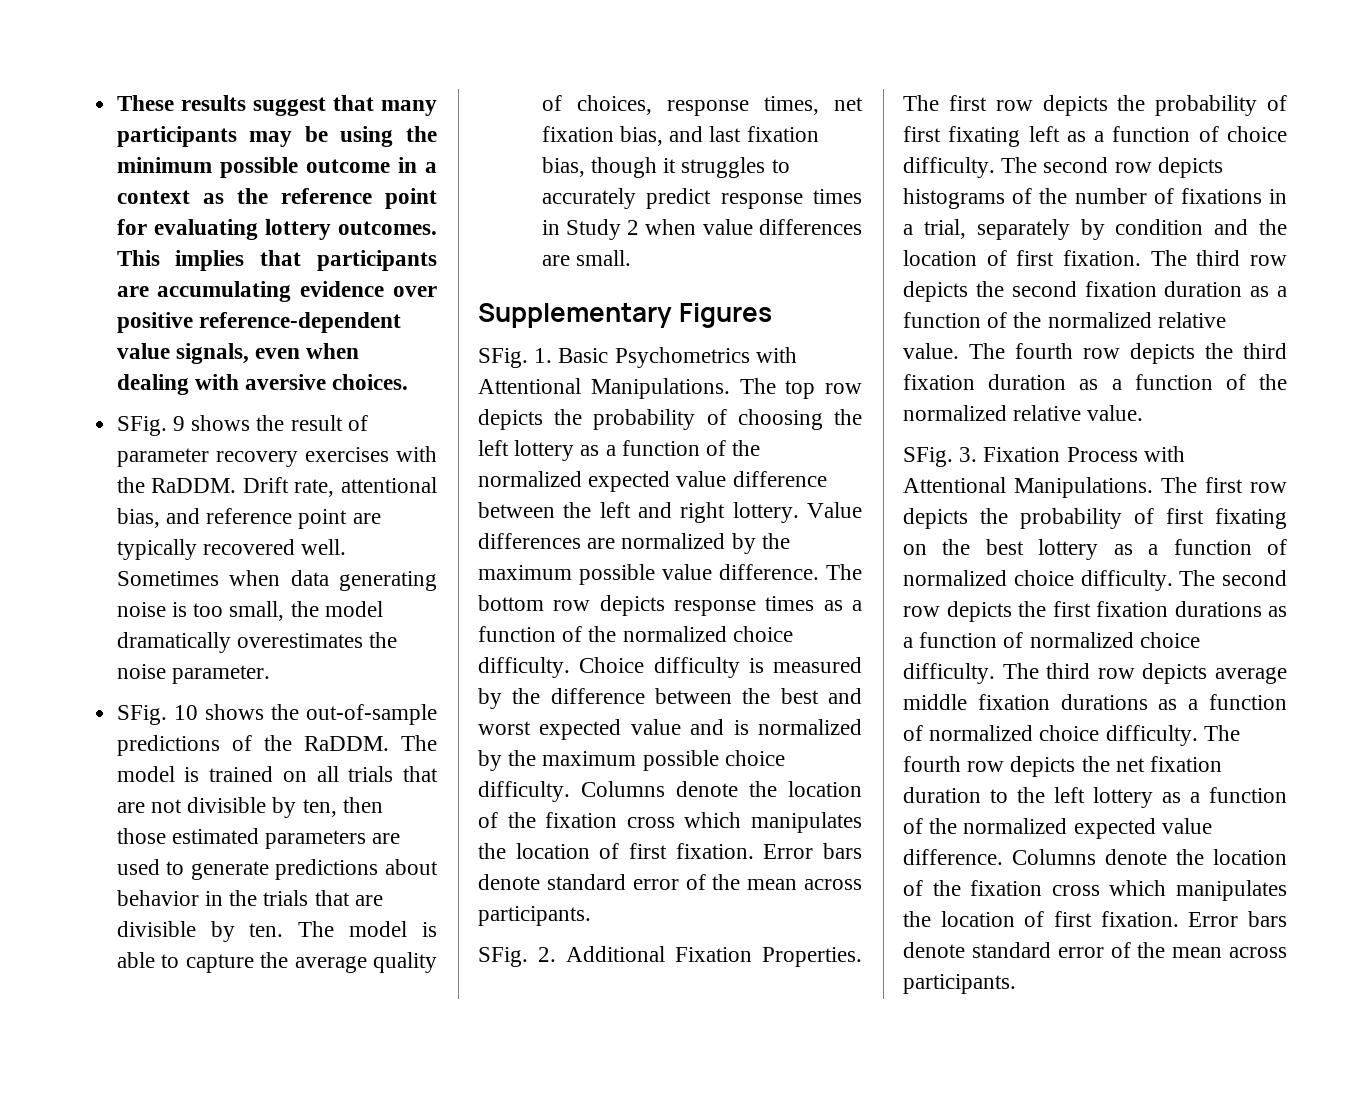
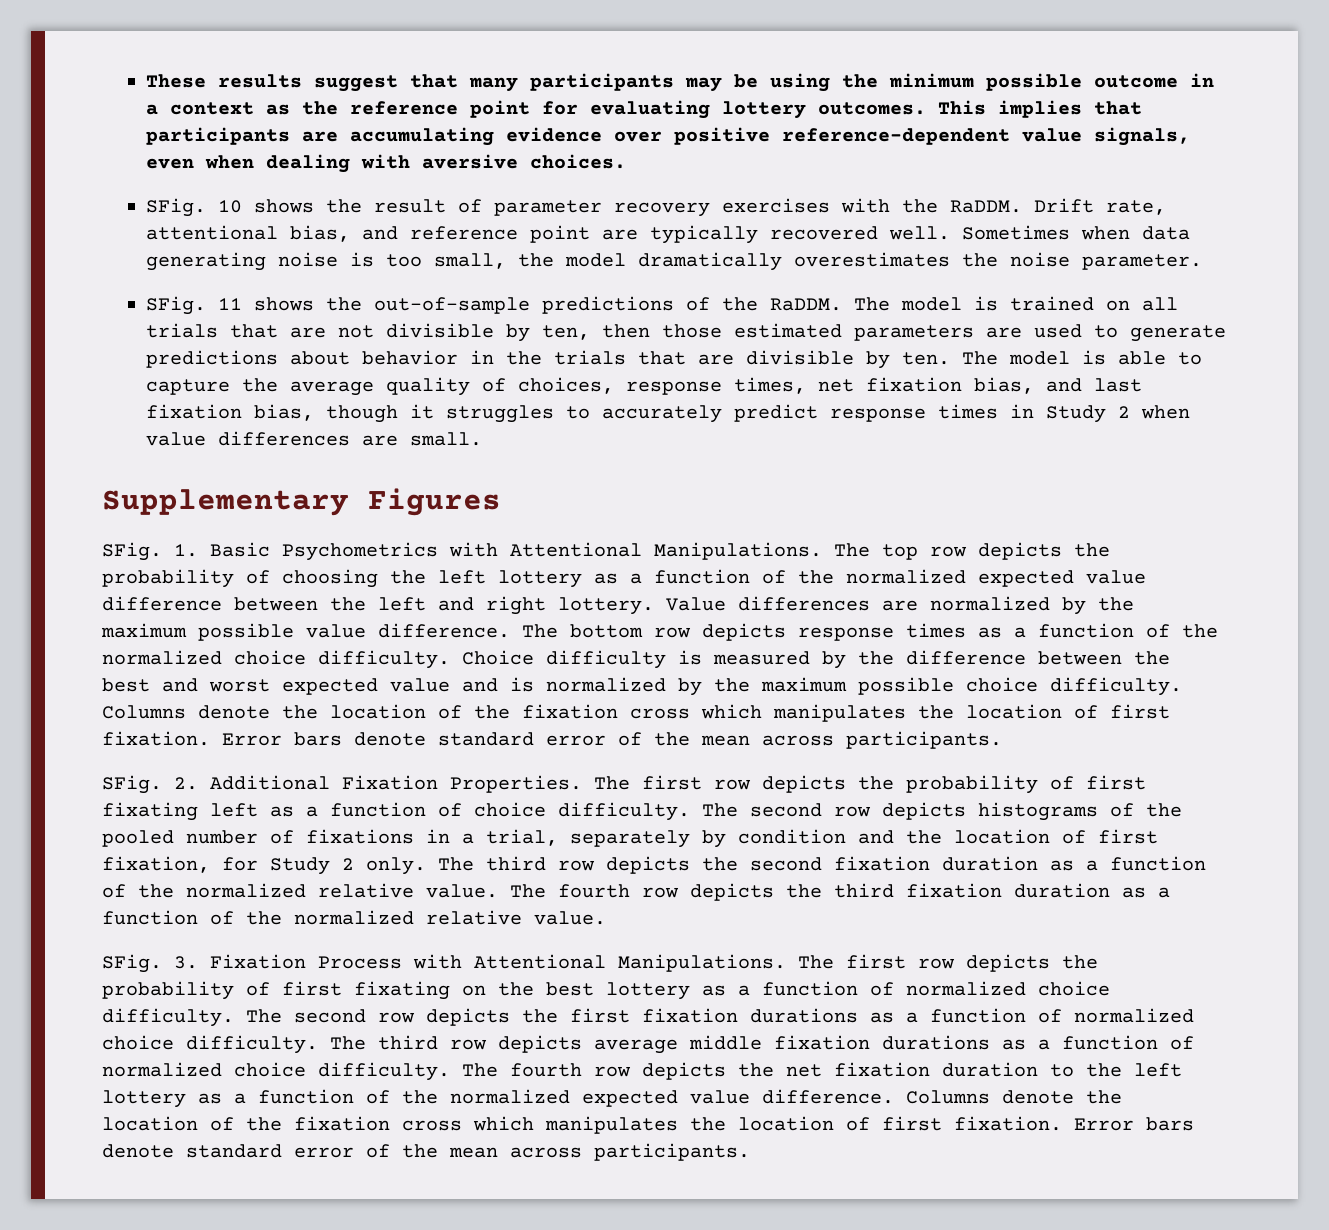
[172,416,185,431] 9 -> [218,200,243,213] 10
[173,705,198,720] 10 -> [218,298,243,310] 11
(1068, 196) none -> [102,830,174,847] pooled
[1063,250,1141,266] fixation. -> [102,856,426,875] fixation, for Study 2 only.

